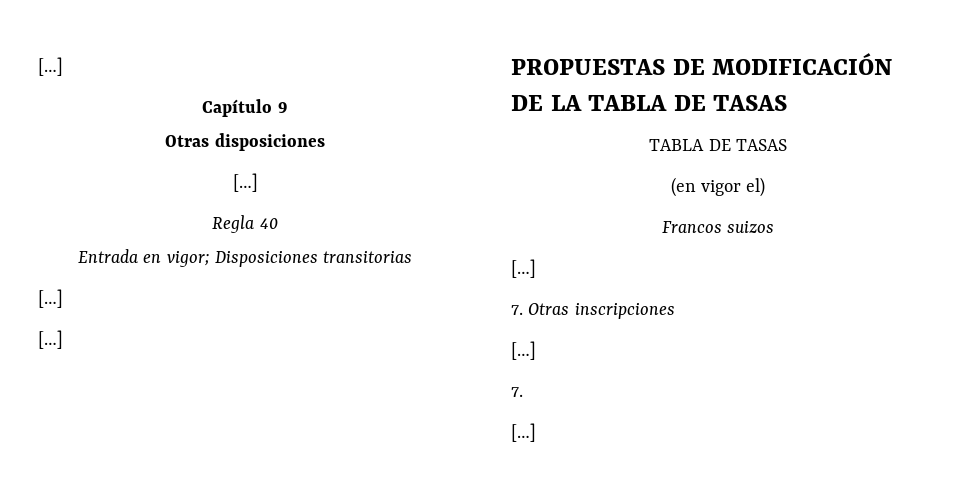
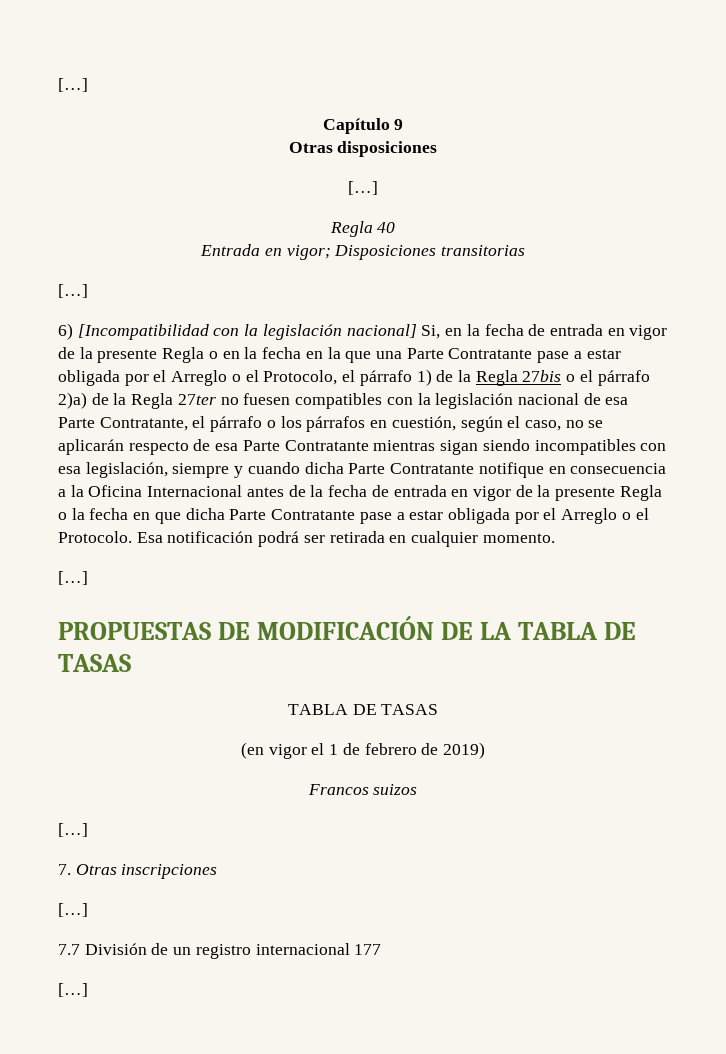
(63, 298) none -> [58,323,668,340] [58,347,621,363] [58,369,650,386] [58,392,629,409] [58,416,604,432] [58,439,667,455] [58,462,667,478] [58,485,662,501] [58,508,649,524] [58,531,555,547] // 6) [Incompatibilidad con la legislación nacional] Si, en la fecha de entrada en vigor de la presente Regla o en la fecha en la que una Parte Contratante pase a estar obligada por el Arreglo o el Protocolo, el párrafo 1) de la Regla 27bis o el párrafo 2)a) de la Regla 27ter no fuesen compatibles con la legislación nacional de esa Parte Contratante, el párrafo o los párrafos en cuestión, según el caso, no se aplicarán respecto de esa Parte Contratante mientras sigan siendo incompatibles con esa legislación, siempre y cuando dicha Parte Contratante notifique en consecuencia a la Oficina Internacional antes de la fecha de entrada en vigor de la presente Regla o la fecha en que dicha Parte Contratante pase a estar obligada por el Arreglo o el Protocolo. Esa notificación podrá ser retirada en cualquier momento.
[746,177,766,197] el) -> [311,742,486,759] el 1 de febrero de 2019)
[511,387,523,397] 7. -> [58,943,382,959] 7.7 División de un registro internacional 177

